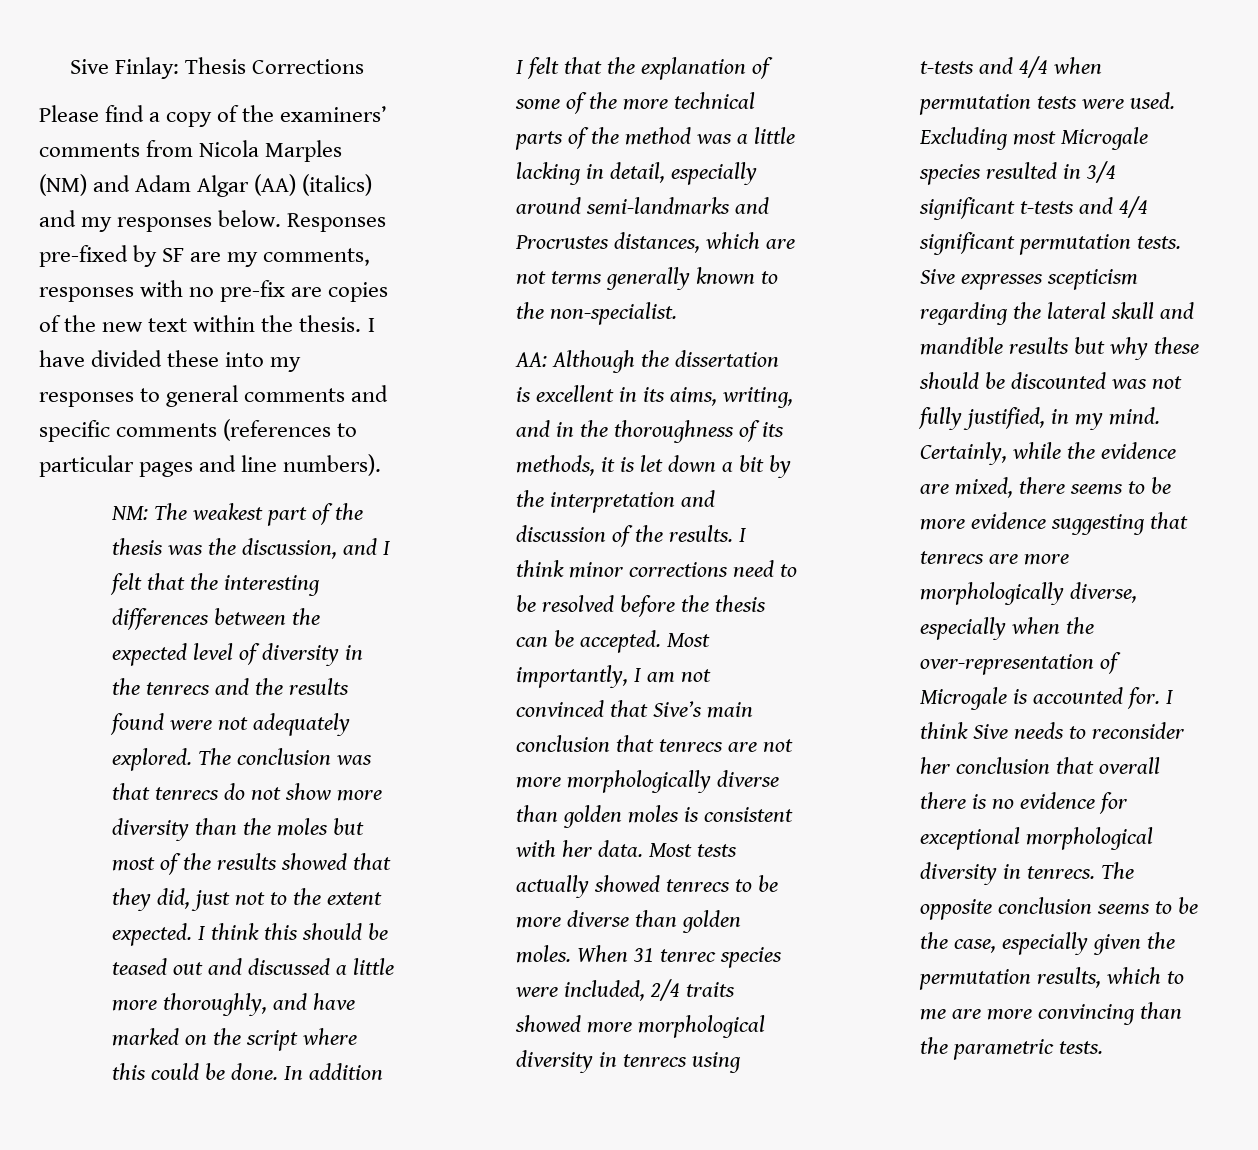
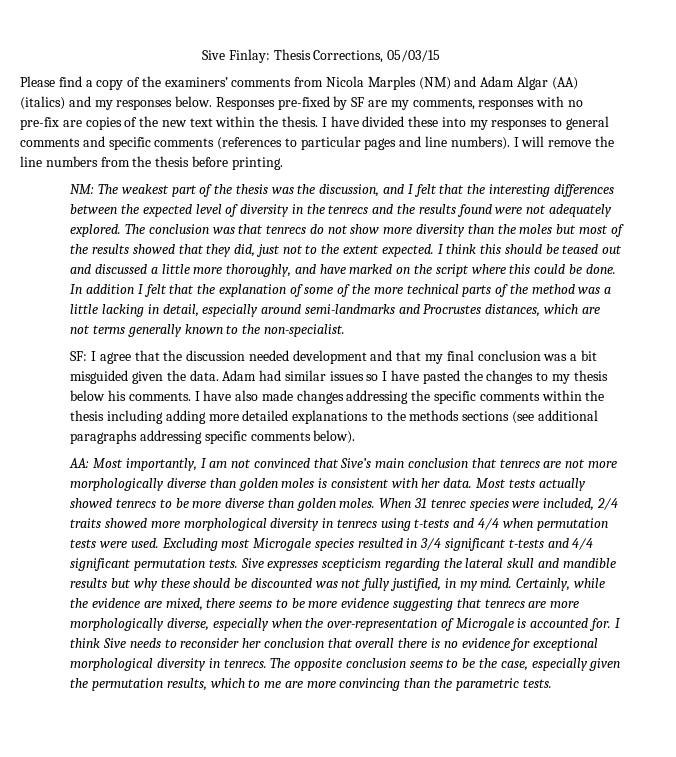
[252,59,365,74] Corrections -> [313,50,441,63] Corrections, 05/03/15
(382, 465) none -> [513,136,614,147] [20,156,283,170] I will remove the line numbers from the thesis before printing.
[514,350,780,373] [515,385,794,408] [515,420,785,443] [515,455,792,478] [515,490,715,513] [515,525,748,547] [515,560,798,578] [515,595,767,617] [515,630,661,653] AA: Although the dissertation is excellent in its aims, writing, and in the thoroughness of its methods, it is let down a bit by the interpretation and discussion of the results. I think minor corrections need to be resolved before the thesis can be accepted. -> [70,350,597,364] [70,370,608,384] [70,390,605,404] [70,410,598,424] [70,430,356,444] [69,458,90,468] SF: I agree that the discussion needed development and that my final conclusion was a bit misguided given the data. Adam had similar issues so I have pasted the changes to my thesis below his comments. I have also made changes addressing the specific comments within the thesis including adding more detailed explanations to the methods sections (see additional paragraphs addressing specific comments below). // AA:

